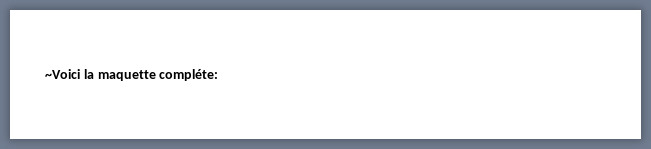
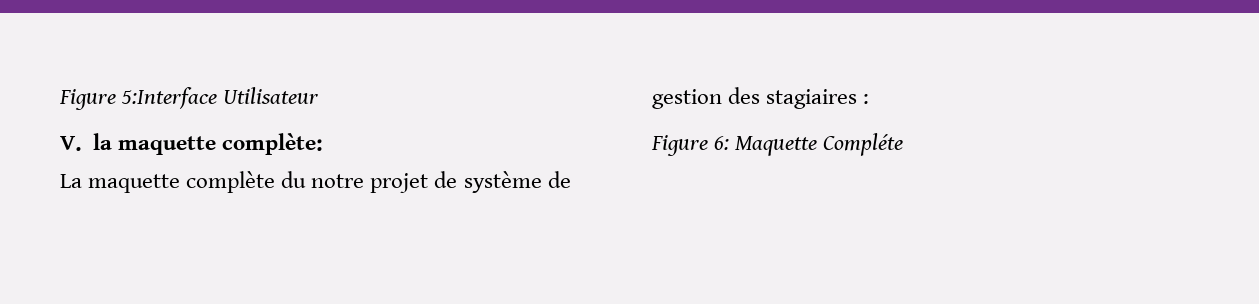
[45,69,219,81] ~Voici la maquette compléte: -> [59,87,320,110] [60,133,324,155] [60,171,571,193] [652,87,870,109] [651,133,904,156] Figure 5:Interface Utilisateur // V. la maquette complète: // La maquette complète du notre projet de système de gestion des stagiaires : // Figure 6: Maquette Compléte

